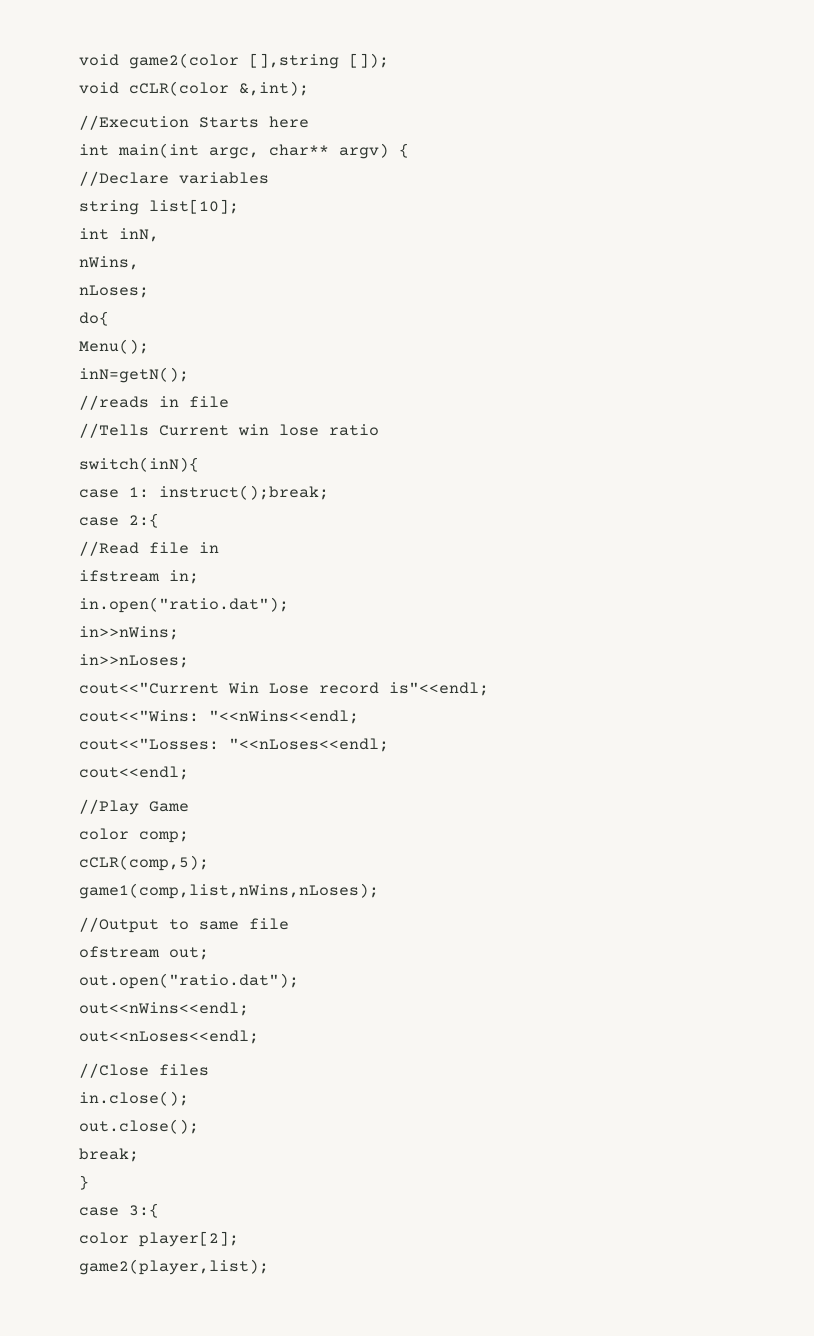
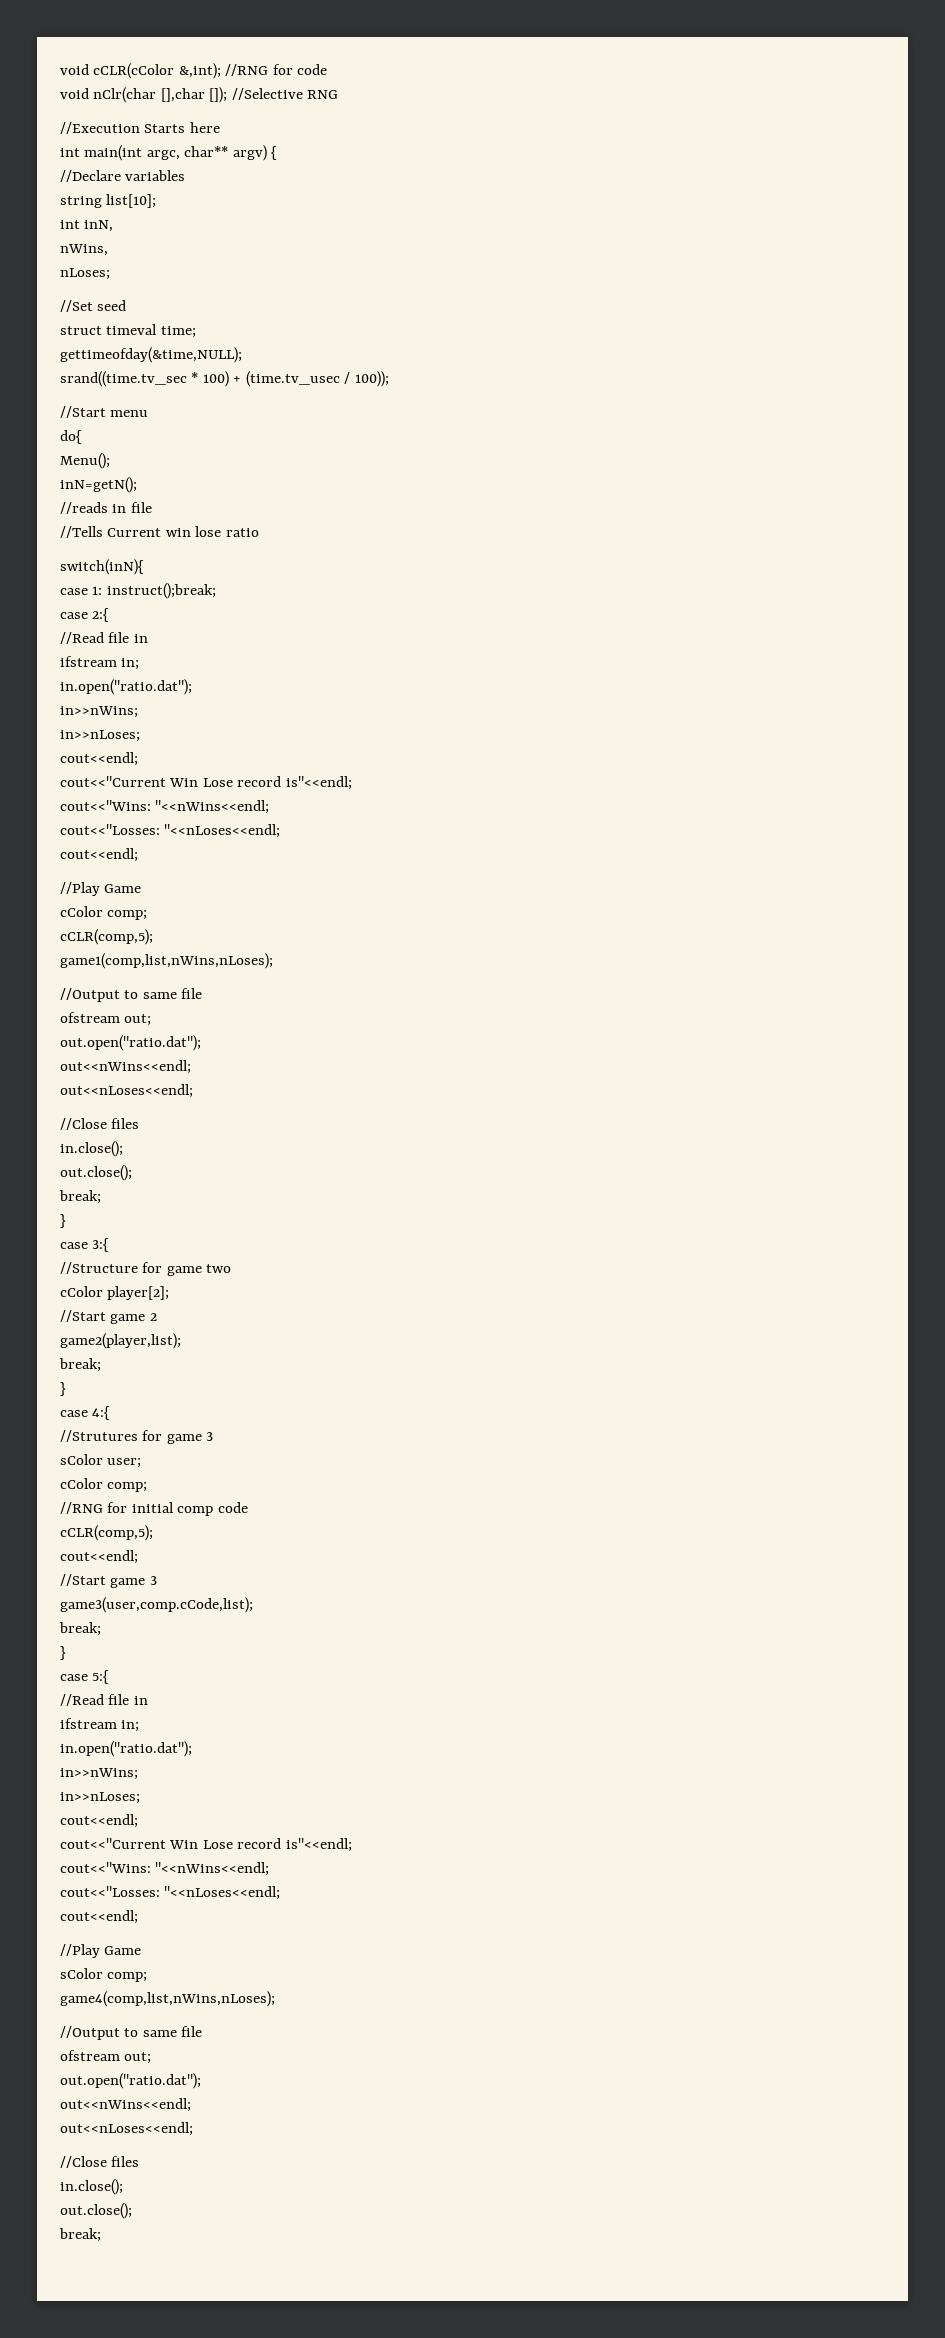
[79,53,389,69] [79,81,309,96] void game2(color [],string []); // void cCLR(color &,int); -> [60,63,328,79] [60,87,339,103] void cCLR(cColor &,int); //RNG for code // void nClr(char [],char []); //Selective RNG
(149, 291) none -> [60,300,127,312] [60,324,196,338] [60,347,242,363] [60,371,389,387] [60,406,149,418] // //Set seed // struct timeval time; // gettimeofday(&time,NULL); // srand((time.tv_sec * 100) + (time.tv_usec / 100)); // //Start menu
(189, 661) none -> [60,752,138,766] // cout<<endl;
[79,828,129,840] color -> [60,906,103,917] cColor
[79,1231,239,1247] [79,1259,269,1275] color player[2]; // game2(player,list); -> [60,1262,232,1276] [60,1286,170,1300] [60,1310,157,1324] [60,1333,181,1349] [59,1358,101,1372] [60,1382,66,1396] [60,1406,111,1420] [60,1430,214,1444] [60,1454,142,1468] [60,1478,148,1492] [60,1502,248,1516] [60,1525,153,1541] [60,1550,138,1564] [60,1574,157,1588] [60,1597,253,1613] [59,1622,101,1636] [60,1646,66,1660] [60,1670,110,1684] [60,1694,148,1706] [60,1718,140,1732] [60,1741,192,1757] [60,1768,138,1780] [60,1792,140,1804] [60,1814,138,1828] [60,1838,352,1852] [60,1862,270,1876] [60,1886,281,1900] [60,1910,138,1924] [60,1944,142,1958] [60,1968,148,1982] [60,1991,275,2007] [60,2026,203,2040] [60,2050,152,2064] [60,2073,201,2089] [60,2098,191,2112] [60,2122,193,2136] [60,2156,140,2168] [60,2179,123,2195] [60,2203,132,2219] [59,2228,101,2242] //Structure for game two // cColor player[2]; // //Start game 2 // game2(player,list); // break; // } // case 4:{ // //Strutures for game 3 // sColor user; // cColor comp; // //RNG for initial comp code // cCLR(comp,5); // cout<<endl; // //Start game 3 // game3(user,comp.cCode,list); // break; // } // case 5:{ // //Read file in // ifstream in; // in.open("ratio.dat"); // in>>nWins; // in>>nLoses; // cout<<endl; // cout<<"Current Win Lose record is"<<endl; // cout<<"Wins: "<<nWins<<endl; // cout<<"Losses: "<<nLoses<<endl; // cout<<endl; // //Play Game // sColor comp; // game4(comp,list,nWins,nLoses); // //Output to same file // ofstream out; // out.open("ratio.dat"); // out<<nWins<<endl; // out<<nLoses<<endl; // //Close files // in.close(); // out.close(); // break;

